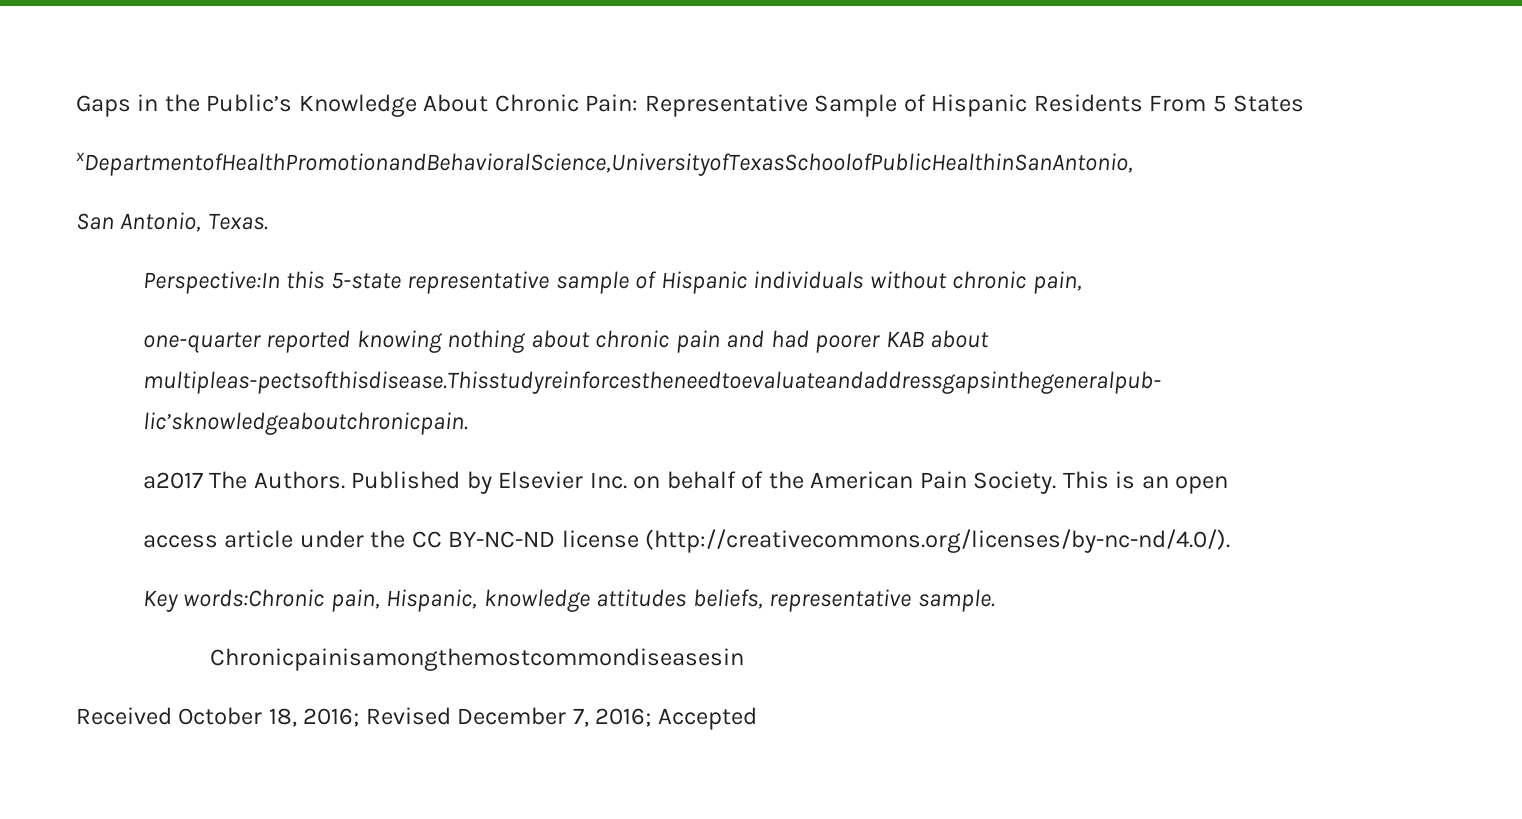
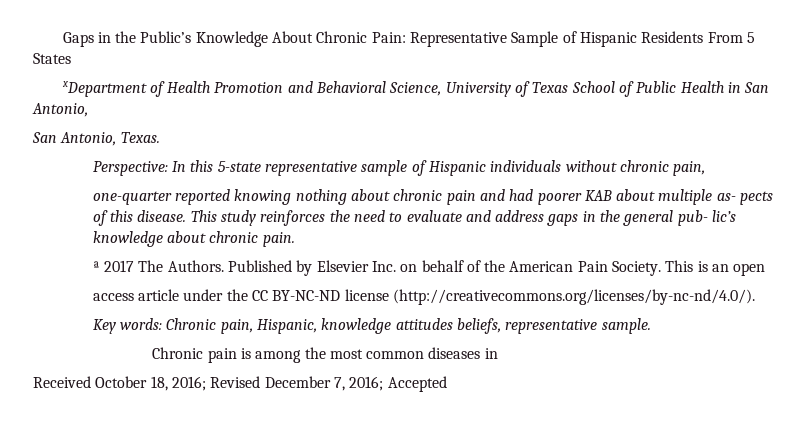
[76,152,1133,176] xDepartmentofHealthPromotionandBehavioralScience,UniversityofTexasSchoolofPublicHealthinSanAntonio, -> [61,81,770,97] [32,103,88,117] xDepartment of Health Promotion and Behavioral Science, University of Texas School of Public Health in San Antonio,
[142,271,280,294] Perspective:In -> [92,161,186,176] Perspective: In
[142,371,1161,394] [142,412,468,435] [142,472,203,489] multipleas-pectsofthisdisease.Thisstudyreinforcestheneedtoevaluateandaddressgapsinthegeneralpub- lic’sknowledgeaboutchronicpain. // ª2017 -> [658,189,774,205] [92,210,737,226] [92,231,295,247] [92,260,134,272] multiple as- pects of this disease. This study reinforces the need to evaluate and address gaps in the general pub- lic’s knowledge about chronic pain. // ª 2017
[183,589,325,607] words:Chronic -> [119,318,217,330] words: Chronic
[209,648,744,671] Chronicpainisamongthemostcommondiseasesin -> [152,347,498,363] Chronic pain is among the most common diseases in

